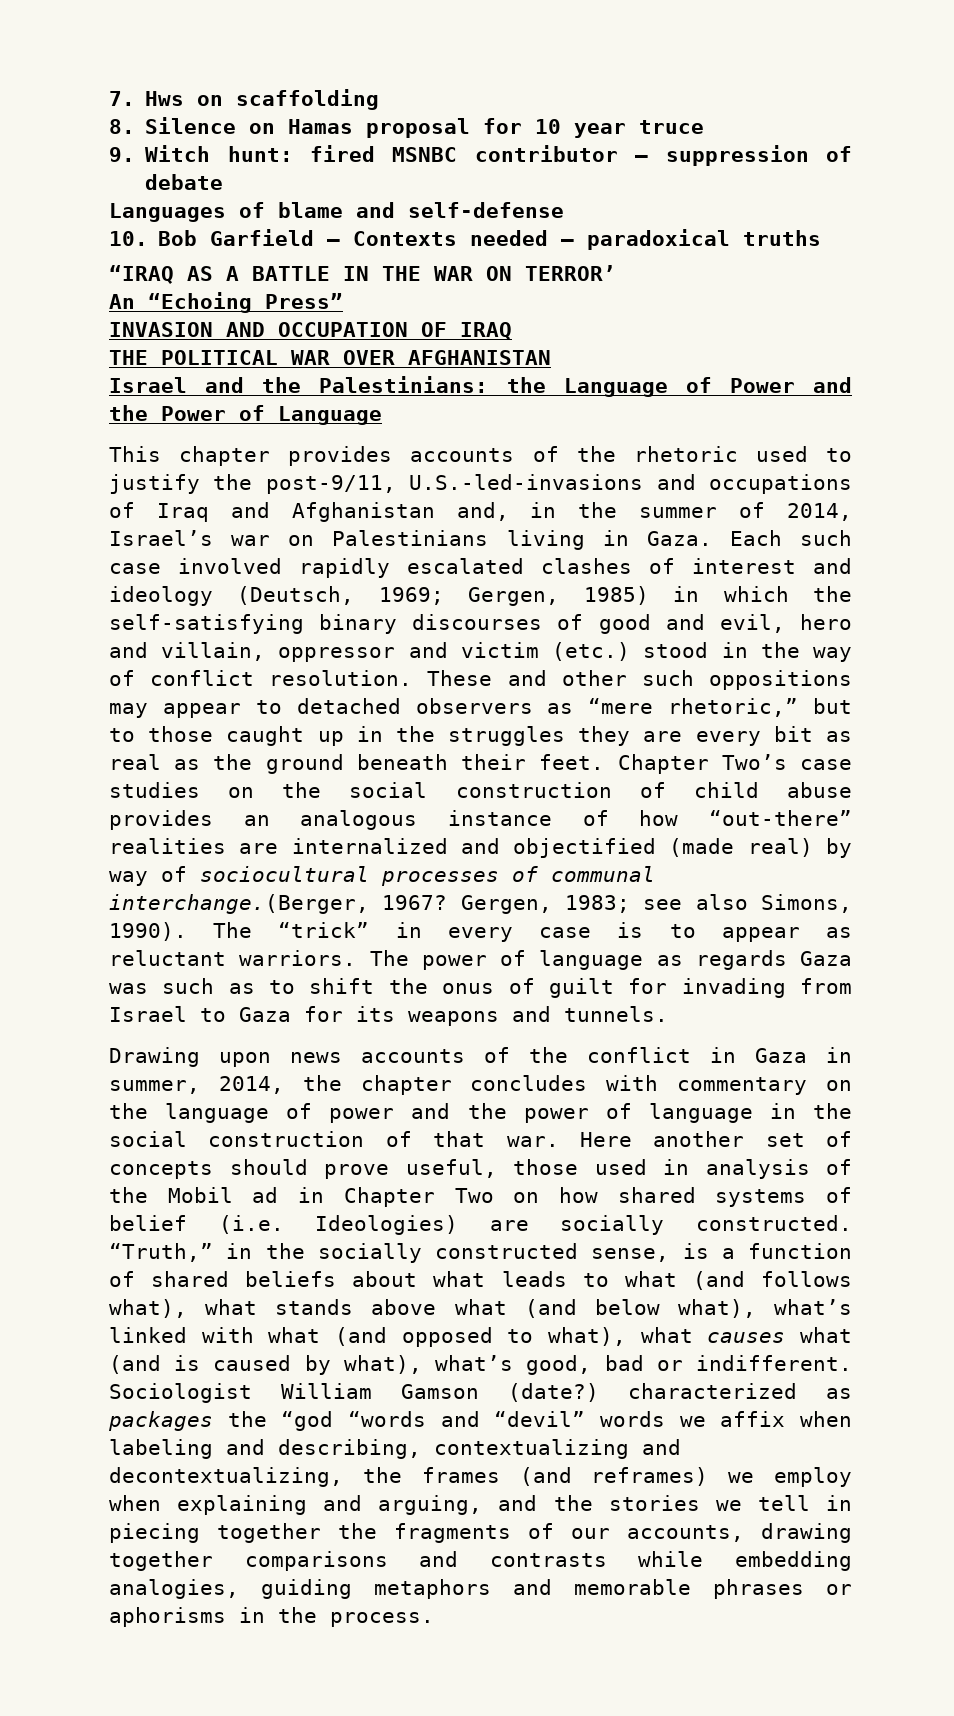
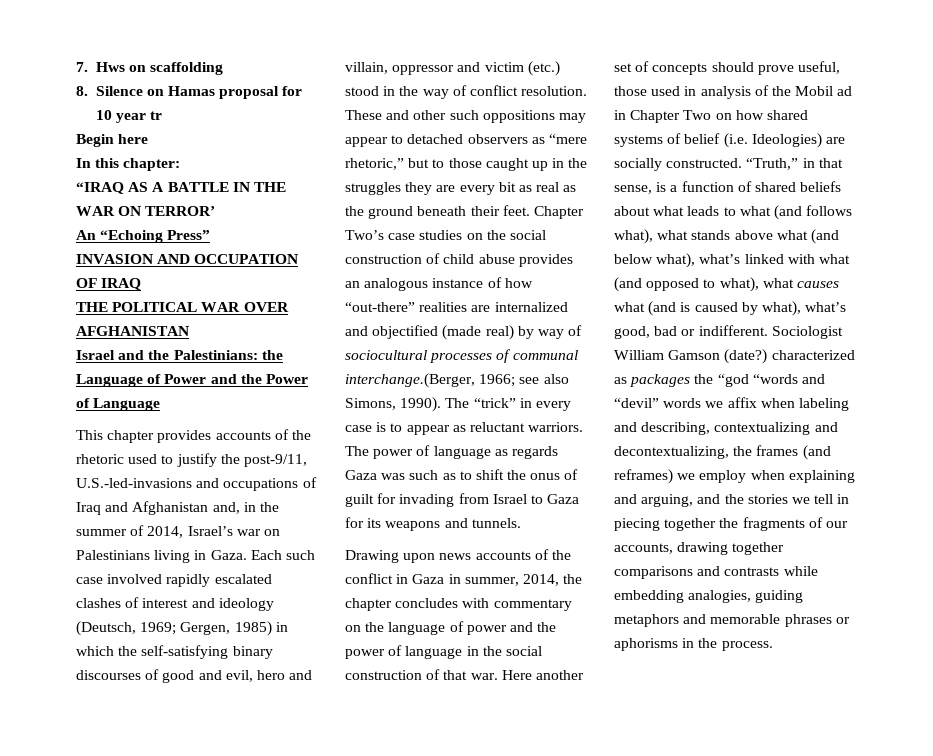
[639,120,705,134] [109,145,852,166] [145,174,224,190] [109,202,564,222] [109,229,822,250] truce // 9. Witch hunt: fired MSNBC contributor – suppression of debate // Languages of blame and self-defense // 10. Bob Garfield – Contexts needed – paradoxical truths -> [150,111,163,120] [76,134,149,147] [76,158,181,171] tr // Begin here // In this chapter:
[382,895,630,914] 1967? Gergen, 1983; -> [479,374,516,387] 1966;
[265,1243,578,1263] the socially constructed -> [818,158,843,168] that

